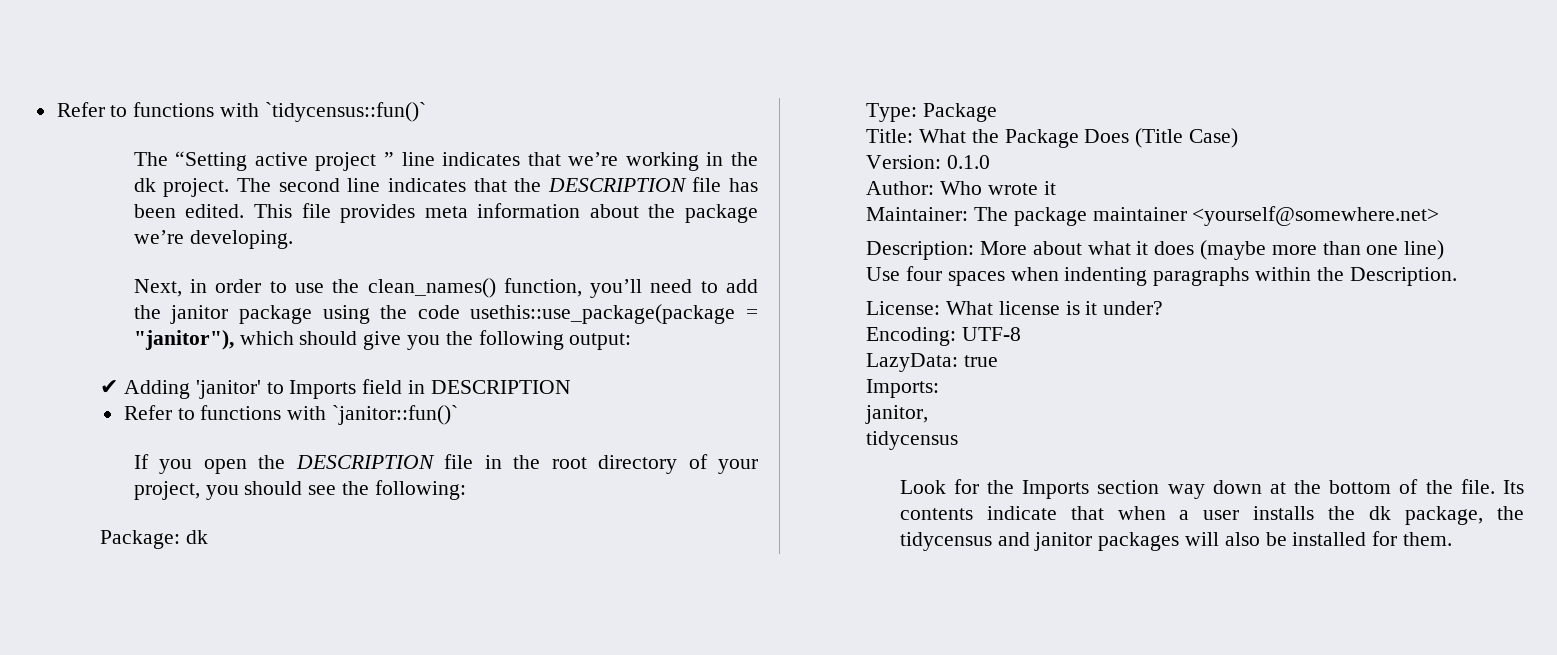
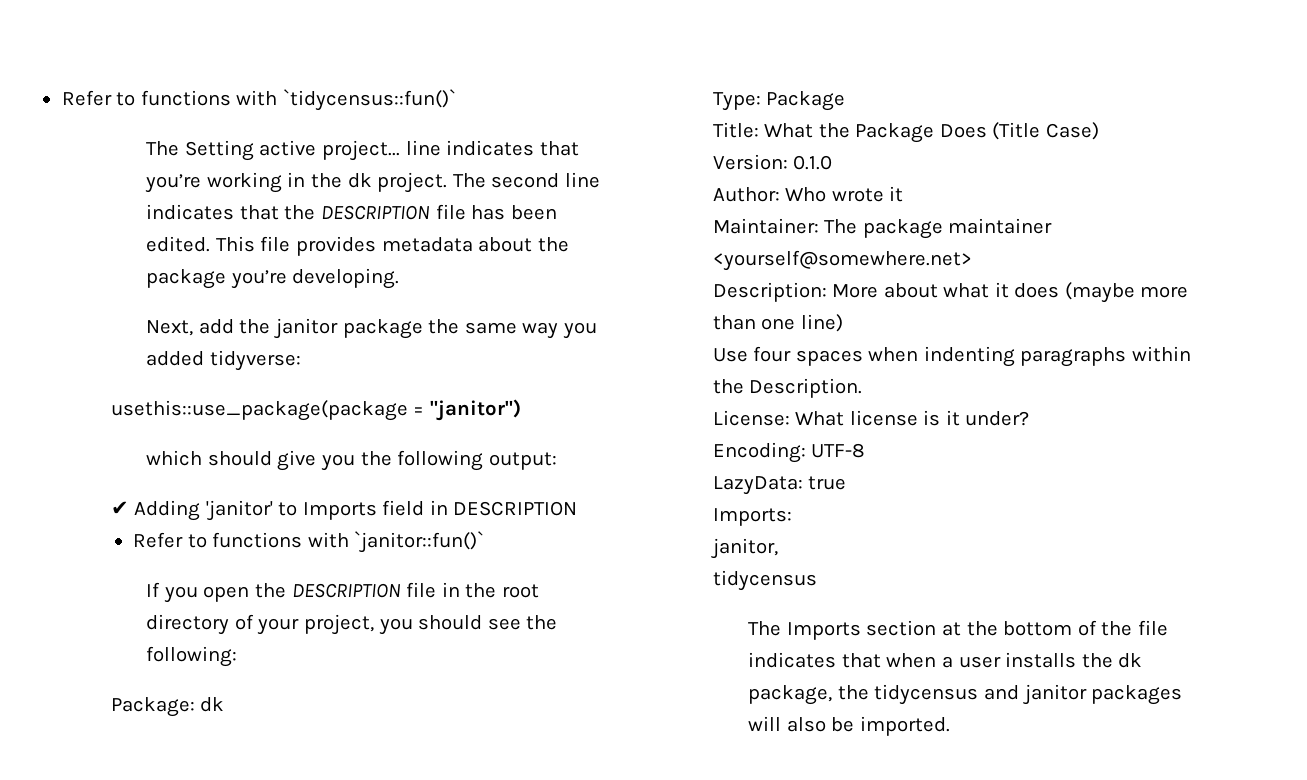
[175,151,619,171] “Setting active project ” line indicates that we’re -> [184,140,579,161] [145,174,202,193] Setting active project... line indicates that you’re
[424,203,581,218] meta information -> [381,237,473,252] metadata
[133,230,184,244] we’re -> [230,270,287,289] you’re
[190,278,758,298] [133,305,460,324] in order to use the clean_names() function, you’ll need to add the janitor package using the code -> [198,318,597,339] [146,350,301,371] add the janitor package the same way you added tidyverse: //
[133,330,234,350] "janitor"), -> [429,399,521,421] "janitor") //
[899,479,1262,499] Look for the Imports section way down -> [748,620,937,640] The Imports section
[1460,479,1524,494] [899,506,1057,520] file. Its contents indicate -> [1137,620,1168,636] [748,652,837,668] file indicates
[1292,531,1453,546] installed for them. -> [859,716,950,736] imported.

